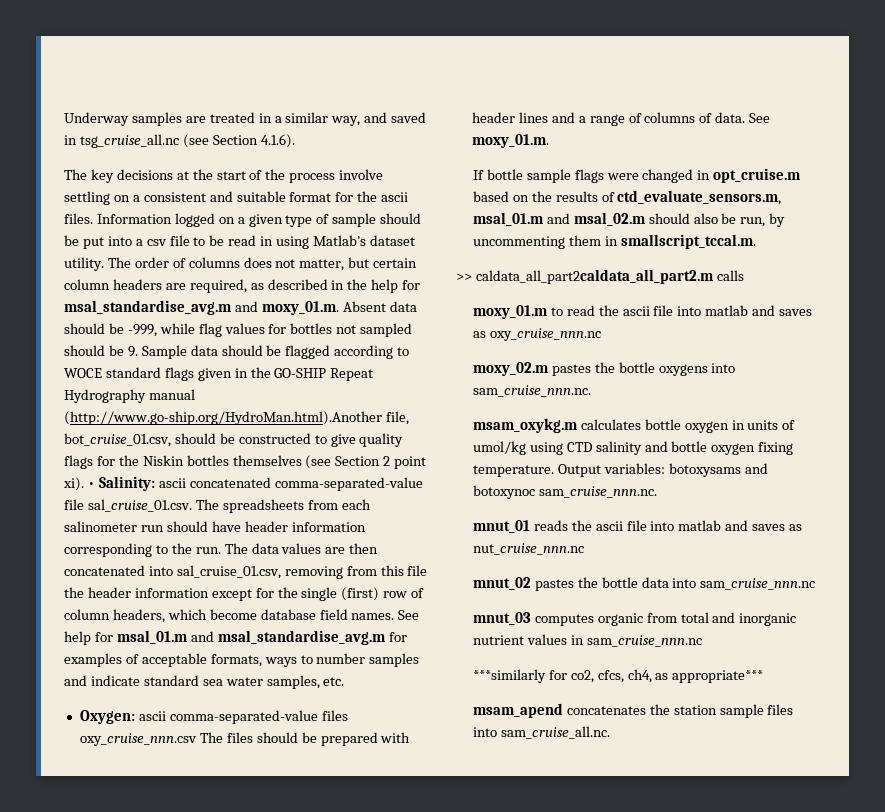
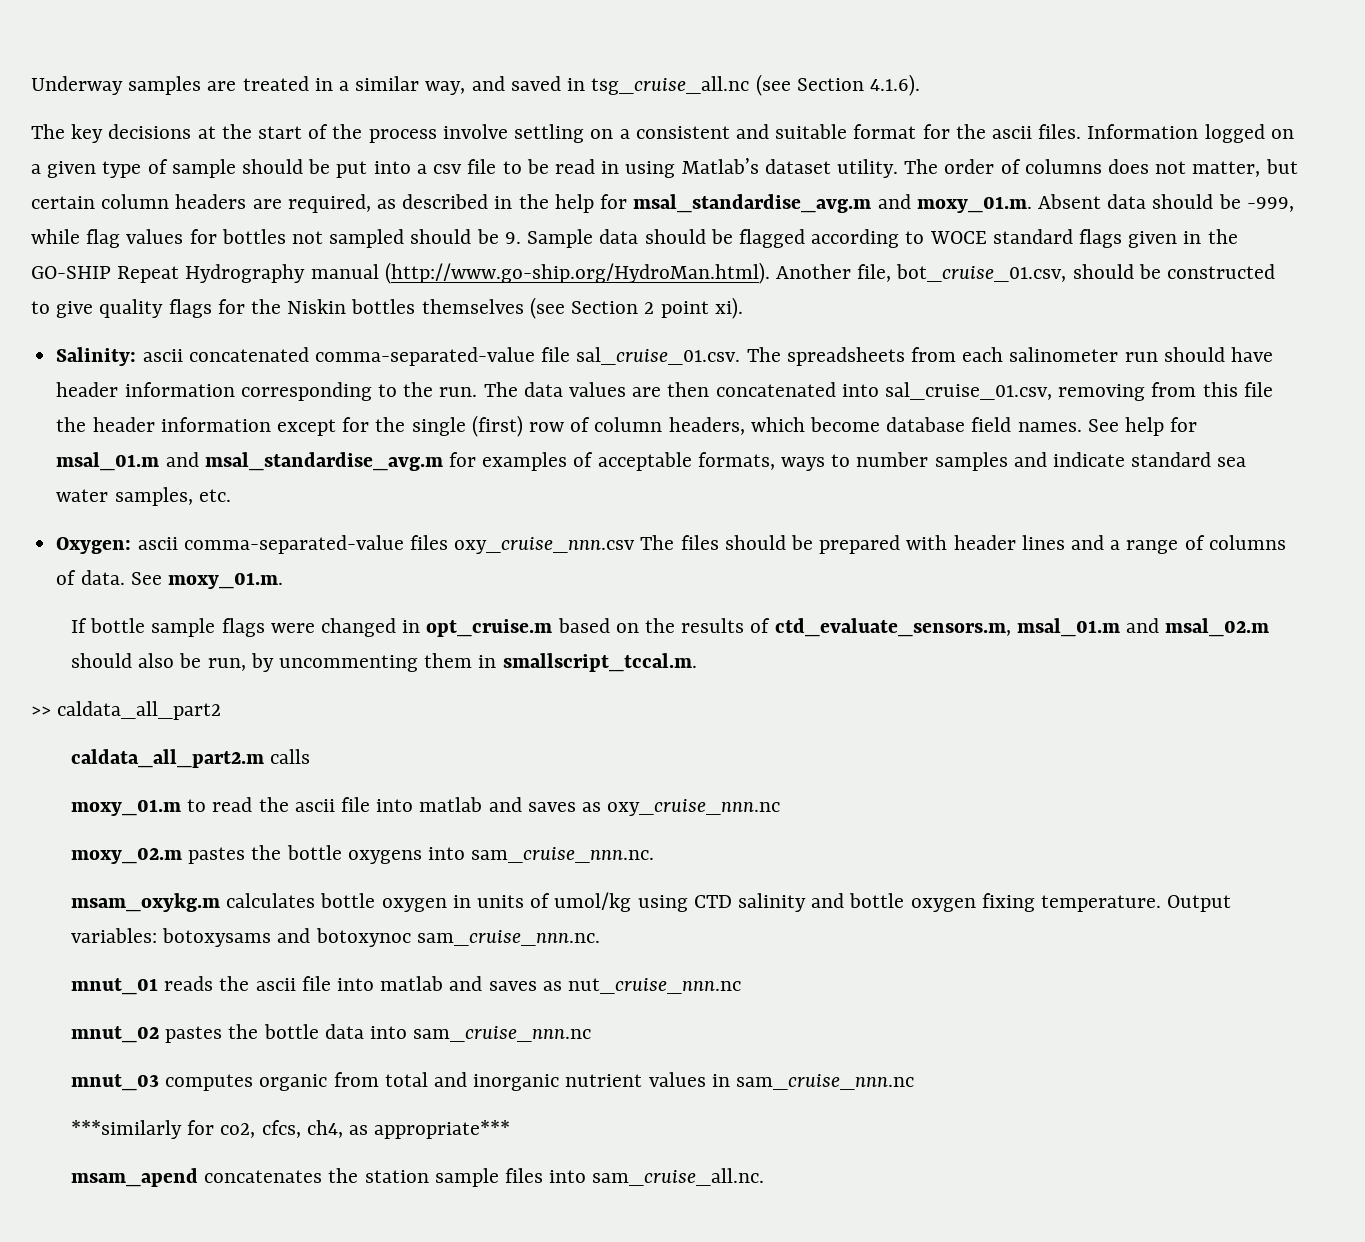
[64,411,382,425] (http://www.go-ship.org/HydroMan.html).Another -> [384,262,852,284] (http://www.go-ship.org/HydroMan.html). Another
[87,482,95,488] • -> (743, 308) //
[475,269,714,284] caldata_all_part2caldata_all_part2.m -> [57,701,222,720] [70,749,264,768] caldata_all_part2 // caldata_all_part2.m

